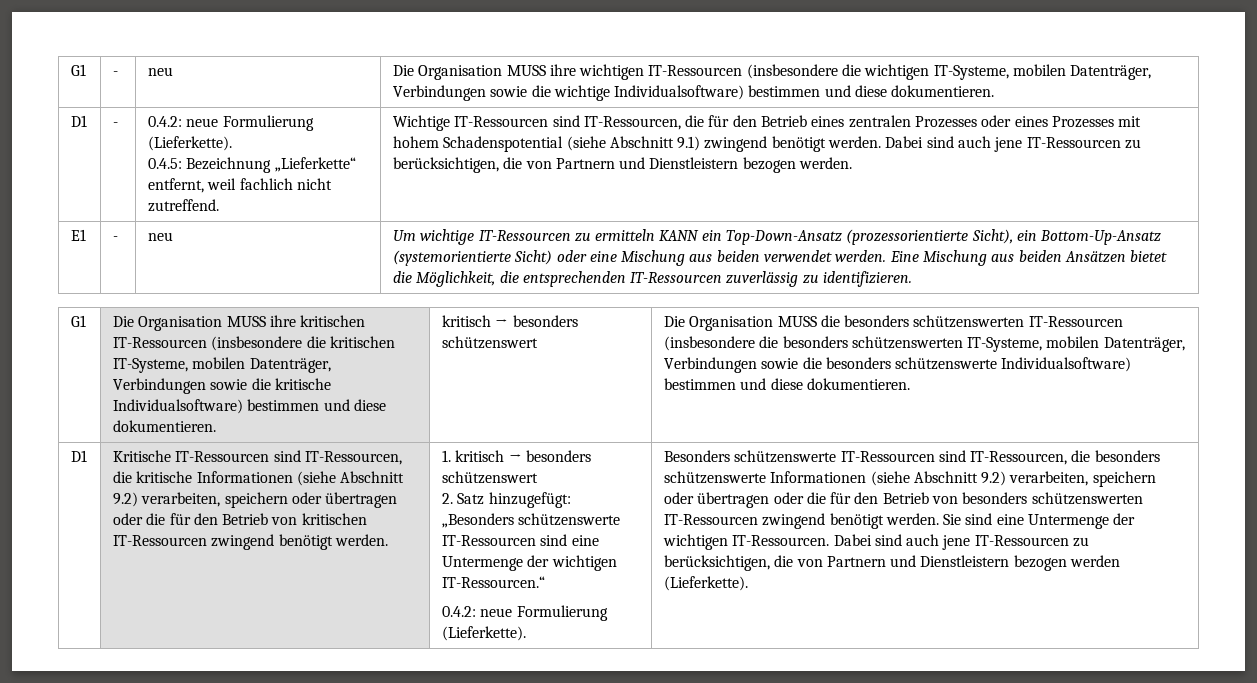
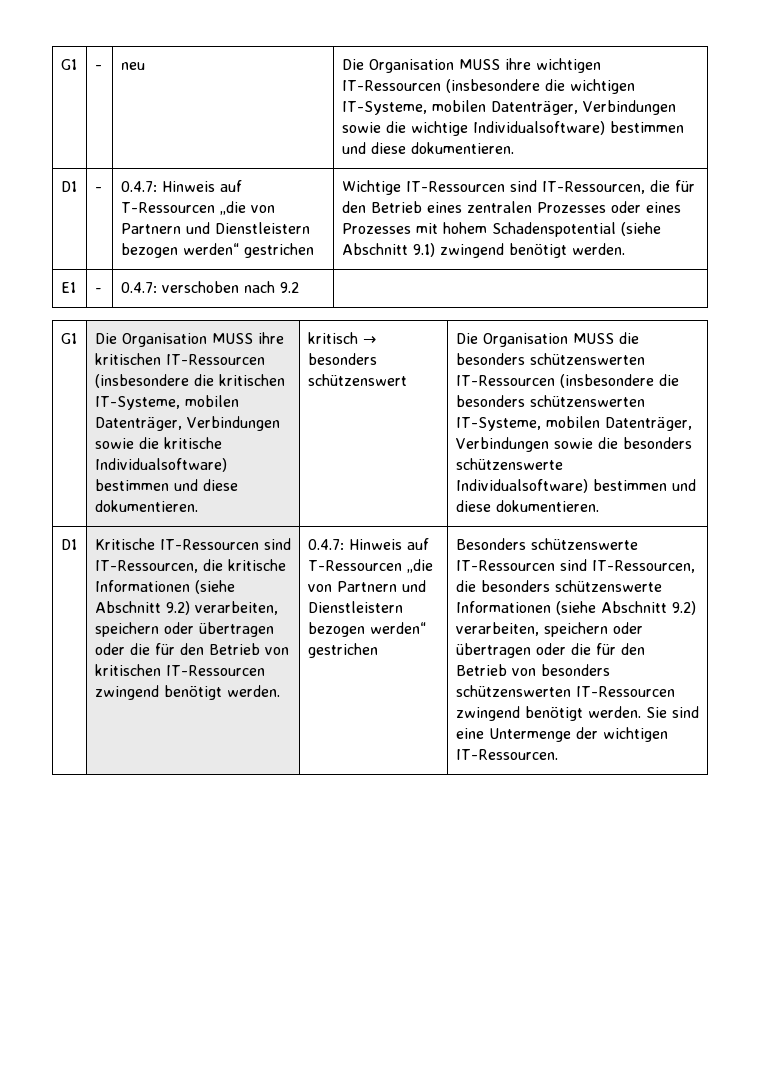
[147,115,314,131] [147,136,232,151] [147,157,356,173] [147,178,332,193] [147,199,219,212] 0.4.2: neue Formulierung (Lieferkette). // 0.4.5: Bezeichnung „Lieferkette“ entfernt, weil fachlich nicht zutreffend. -> [120,180,242,192] [120,201,275,215] [120,222,310,234] [120,243,314,258] 0.4.7: Hinweis auf T-Ressourcen „die von Partnern und Dienstleistern bezogen werden“ gestrichen
[885,136,1142,152] [392,157,853,173] [70,229,86,241] [112,236,118,241] [147,232,173,241] [392,229,1162,245] [392,250,1168,266] [392,271,913,287] Dabei sind auch jene IT-Ressourcen zu berücksichtigen, die von Partnern und Dienstleistern bezogen werden. // E1 | - | neu | Um wichtige IT-Ressourcen zu ermitteln KANN ein Top-Down-Ansatz (prozessorientierte Sicht), ein Bottom-Up-Ansatz (systemorientierte Sicht) oder eine Mischung aus beiden verwendet werden. Eine Mischung aus beiden Ansätzen bietet die Möglichkeit, die entsprechenden IT-Ressourcen zuverlässig zu identifizieren. -> [60,282,76,293] [94,288,101,293] [120,281,299,293] // E1 | - | 0.4.7: verschoben nach 9.2 |
[441,450,591,462] [441,471,538,484] [441,492,571,508] [441,513,621,528] [441,534,599,546] [441,555,617,571] [441,576,545,588] [441,605,608,621] [441,626,526,641] 1. kritisch → besonders schützenswert // 2. Satz hinzugefügt: „Besonders schützenswerte IT-Ressourcen sind eine Untermenge der wichtigen IT-Ressourcen.“ // 0.4.2: neue Formulierung (Lieferkette). -> [307,538,429,550] [307,559,433,573] [307,580,426,592] [307,601,403,613] [307,622,426,637] [307,643,378,658] 0.4.7: Hinweis auf T-Ressourcen „die von Partnern und Dienstleistern bezogen werden“ gestrichen
[833,534,1090,550] [663,555,1121,571] [663,576,748,591] Dabei sind auch jene IT-Ressourcen zu berücksichtigen, die von Partnern und Dienstleistern bezogen werden (Lieferkette). -> (558, 754) none

